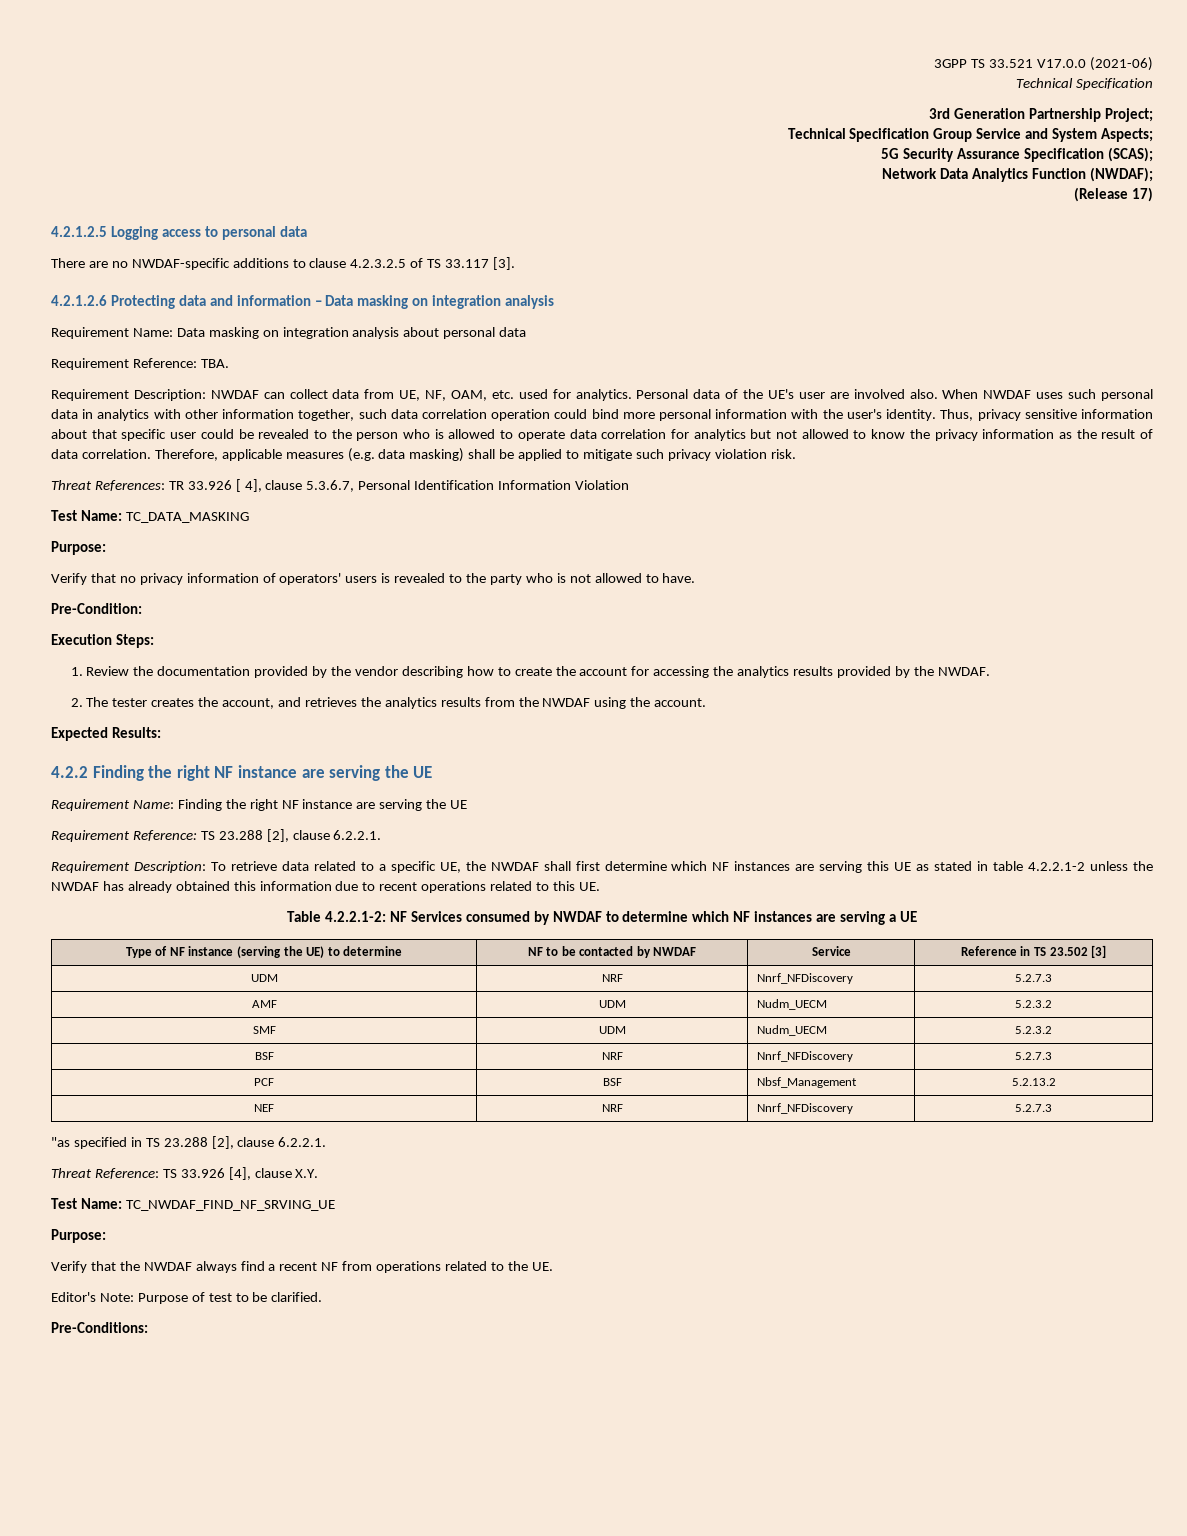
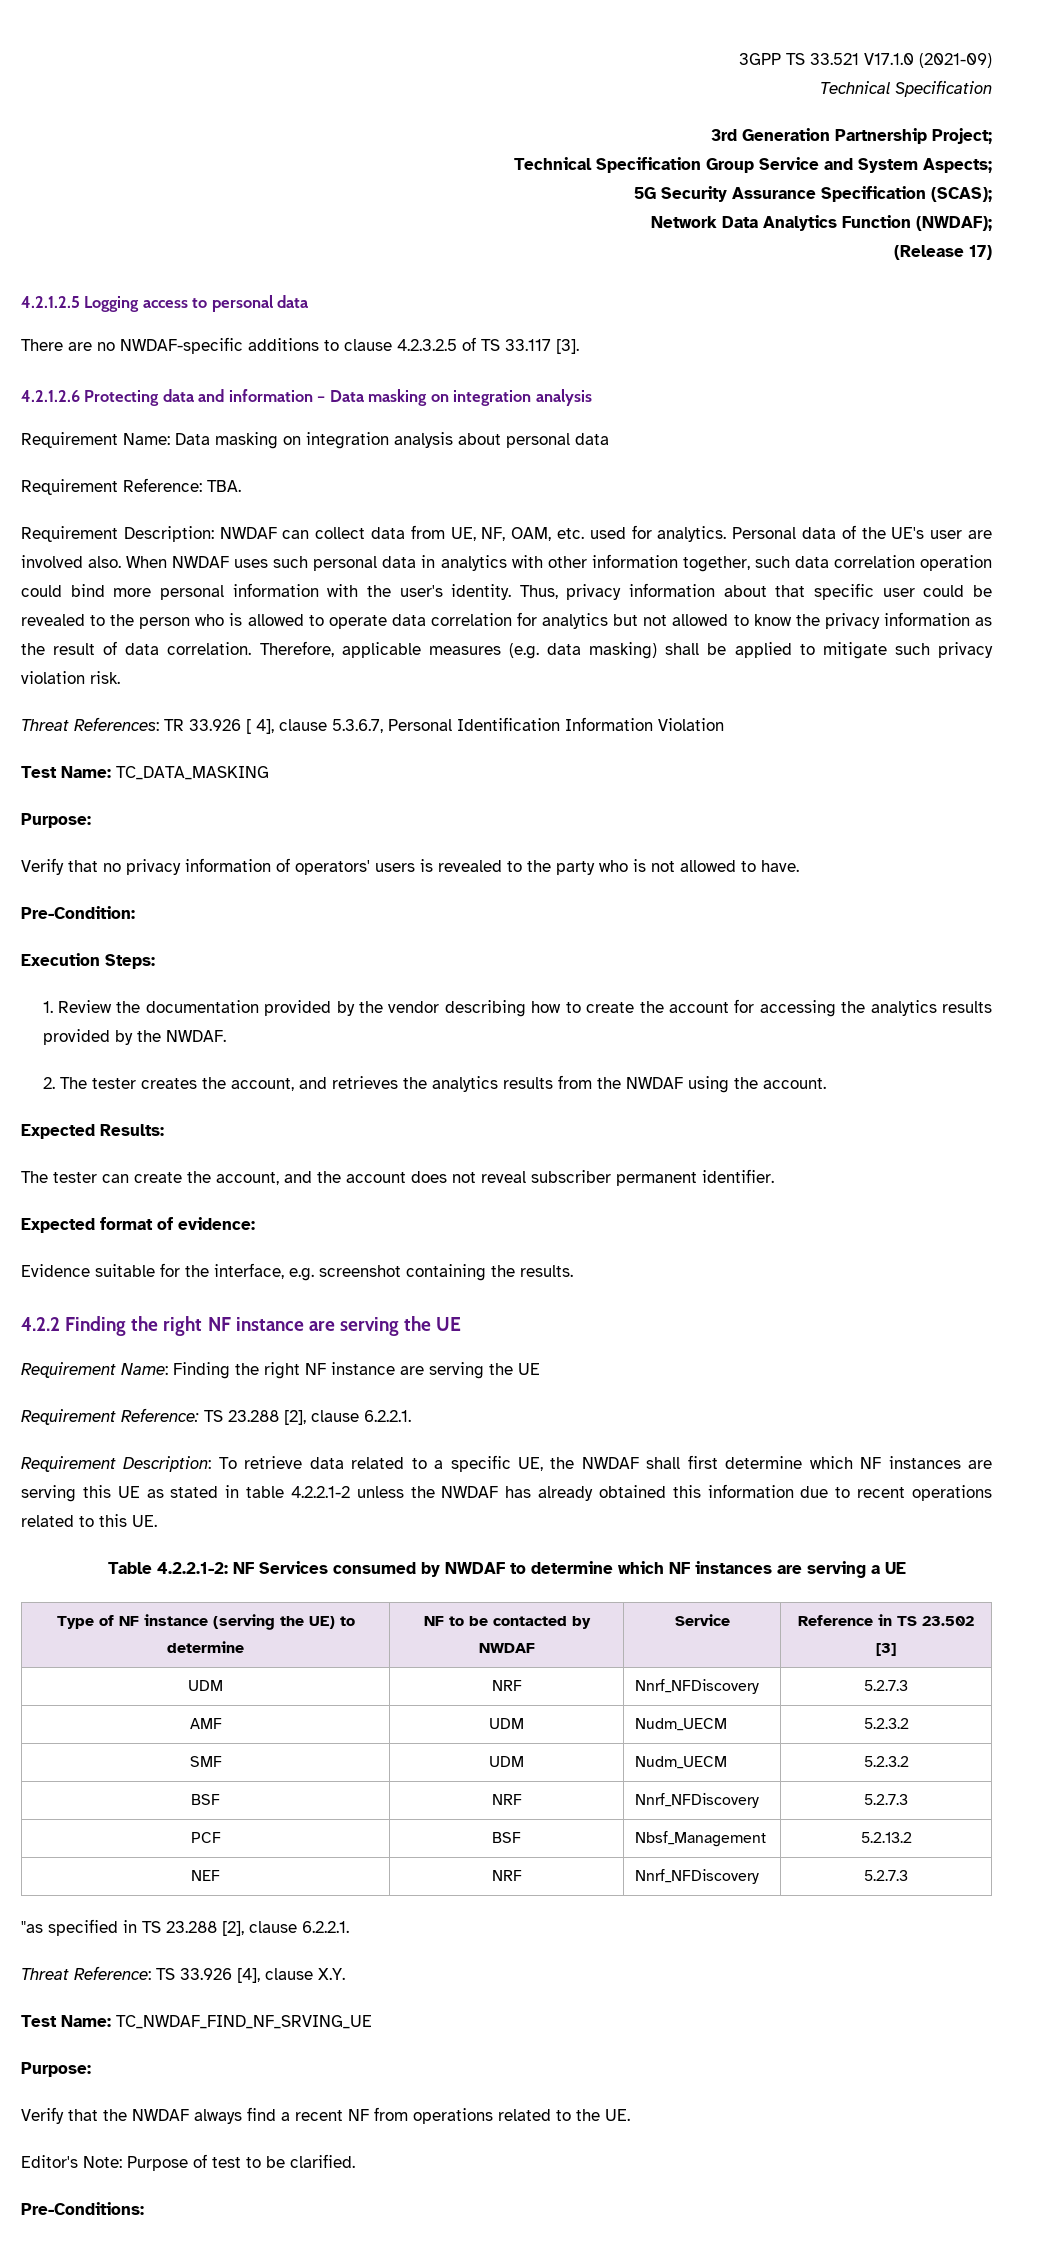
[1037,57,1153,71] V17.0.0 (2021-06) -> [864,53,992,68] V17.1.0 (2021-09)
[1024,409,1077,419] sensitive -> (622, 592) none
(161, 732) none -> [21,1169,774,1186] [21,1217,255,1233] [21,1263,573,1281] // The tester can create the account, and the account does not reveal subscriber permanent identifier. // Expected format of evidence: // Evidence suitable for the interface, e.g. screenshot containing the results.

